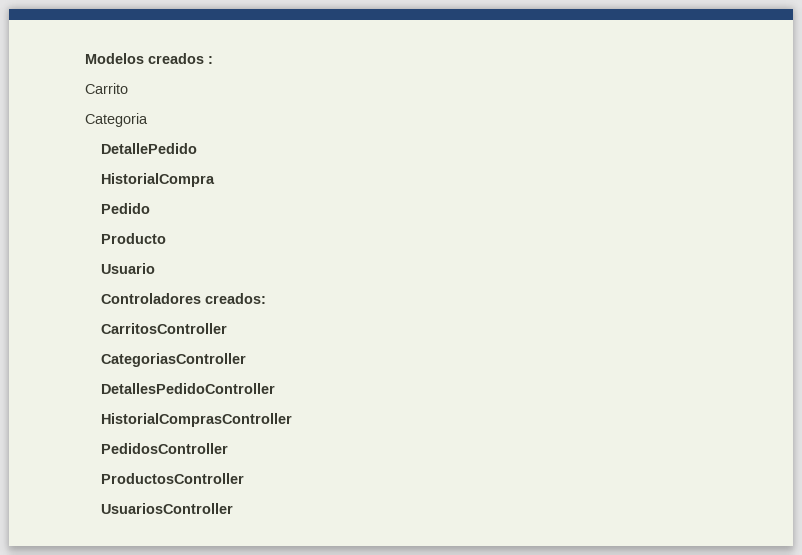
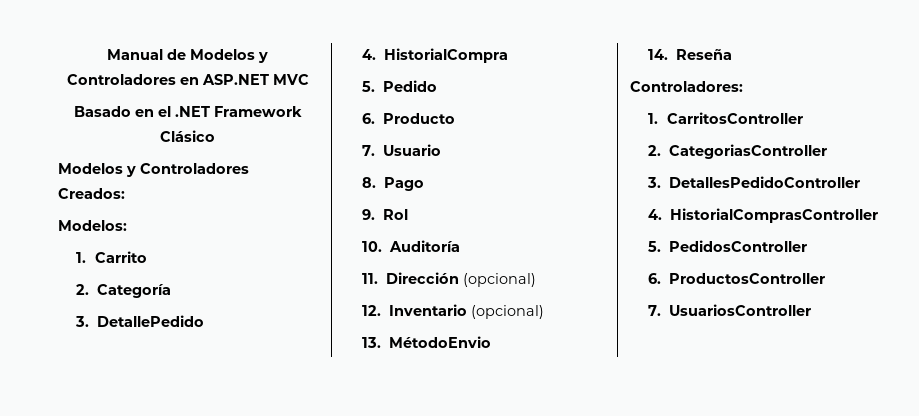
[85,53,213,64] [85,83,128,94] [85,113,148,127] Modelos creados : // Carrito // Categoria // -> [107,49,268,63] [66,74,309,85] [73,106,302,117] [160,130,215,142] [58,163,249,177] [58,188,125,199] [58,220,127,231] [76,251,147,263] [76,284,171,298] [75,316,90,327] Manual de Modelos y Controladores en ASP.NET MVC // Basado en el .NET Framework Clásico // Modelos y Controladores Creados: // Modelos: // 1. Carrito // 2. Categoría // 3.
(198, 148) none -> [362,49,377,60] 4.
(216, 180) none -> [362,81,376,92] 5.
(151, 208) none -> [362,113,376,124] 6.
(167, 238) none -> [362,145,376,156] 7.
[101,293,267,304] Controladores creados: // -> [362,177,424,191] [362,209,408,220] [362,240,460,252] [362,272,536,287] [362,304,544,319] [362,336,491,348] [648,48,732,60] [630,81,743,92] [648,113,659,124] 8. Pago // 9. Rol // 10. Auditoría // 11. Dirección (opcional) // 12. Inventario (opcional) // 13. MétodoEnvio // 14. Reseña // Controladores: // 1.
(228, 328) none -> [648,145,662,156] 2.
(247, 360) none -> [647,177,662,188] 3.
(276, 388) none -> [648,209,663,220] 4.
(293, 420) none -> [648,241,662,252] 5.
(229, 448) none -> [648,273,662,284] 6.
(245, 478) none -> [648,305,662,316] 7.

